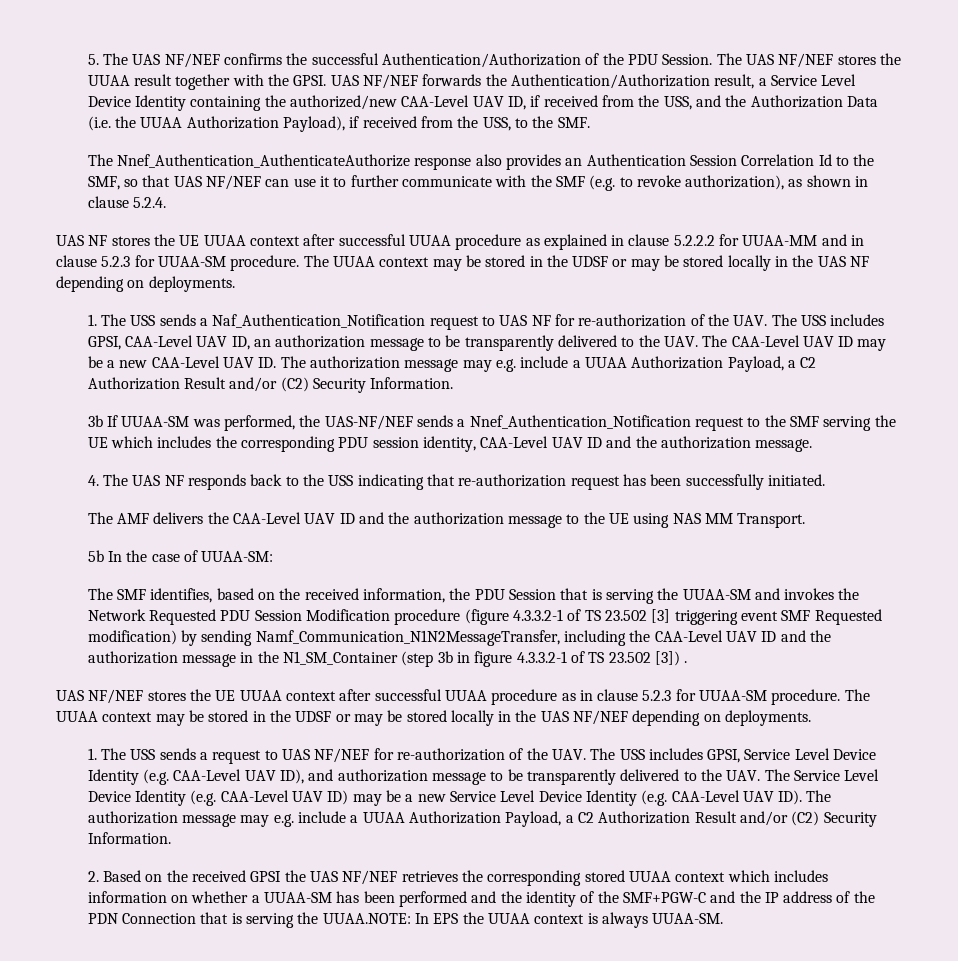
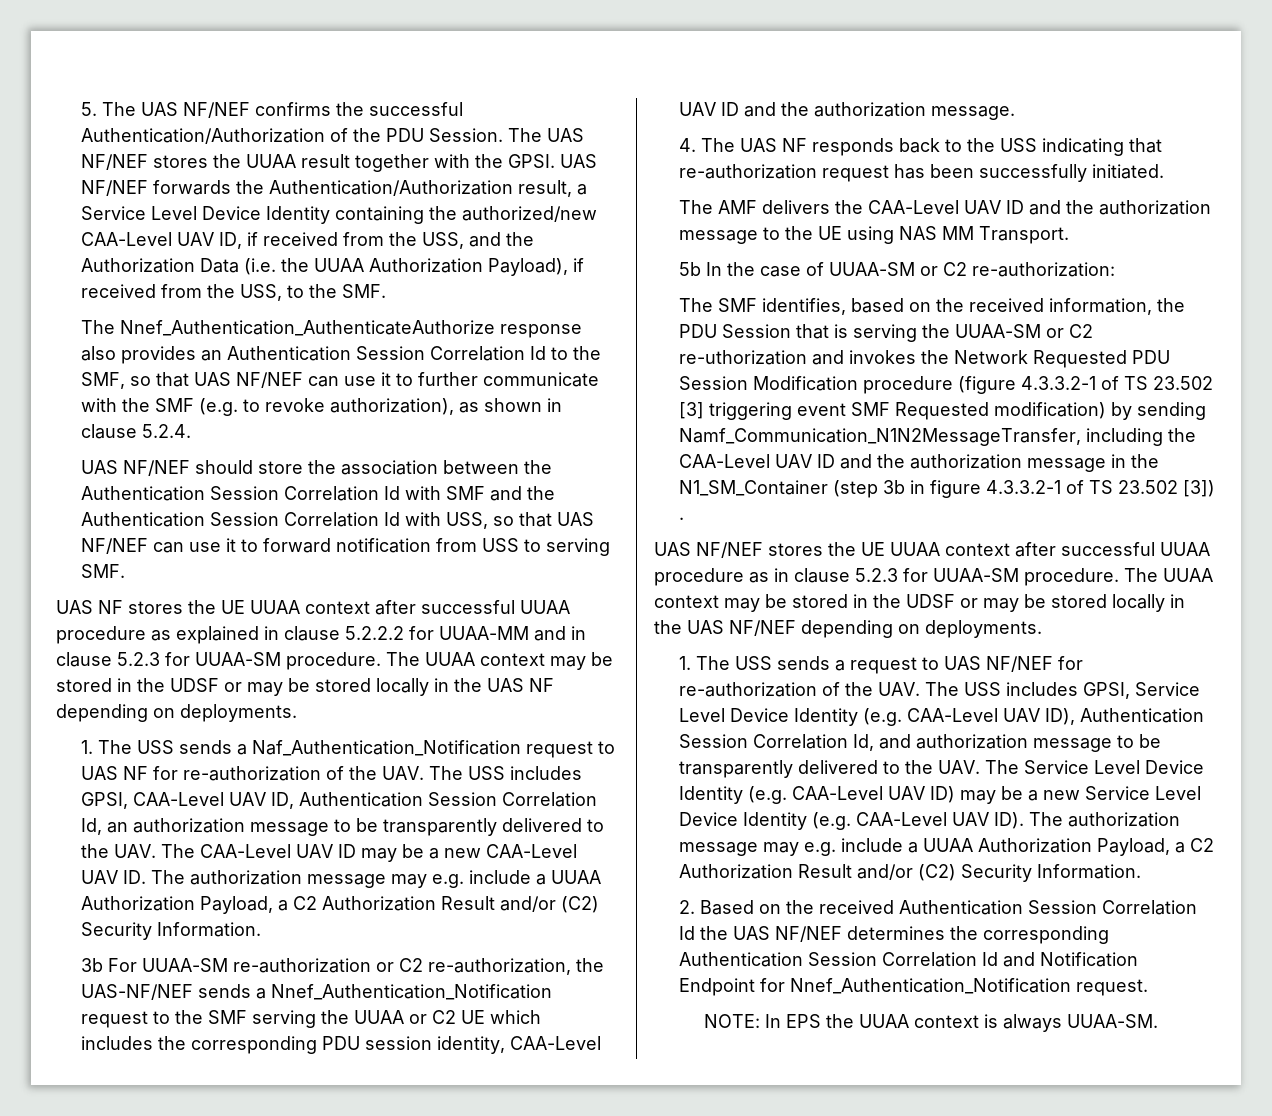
(167, 202) none -> [81,460,553,476] [81,486,556,501] [81,512,595,529] [81,538,611,556] [81,564,126,578] // UAS NF/NEF should store the association between the Authentication Session Correlation Id with SMF and the Authentication Session Correlation Id with USS, so that UAS NF/NEF can use it to forward notification from USS to serving SMF.
(250, 343) none -> [299,792,598,807] [81,818,103,835] Authentication Session Correlation Id,
[107,415,295,431] If UUAA-SM was performed, -> [108,958,572,975] For UUAA-SM re-authorization or C2 re-authorization,
(896, 421) none -> [354,1010,457,1024] UUAA or C2
[201,551,274,562] UUAA-SM: -> [829,262,1116,277] UUAA-SM or C2 re-authorization:
(751, 594) none -> [1046,324,1094,338] [679,350,808,365] or C2 re-uthorization
(304, 776) none -> [1080,708,1205,723] [679,734,875,751] Authentication Session Correlation Id,
[250,870,828,886] [87,891,875,907] [87,912,411,928] GPSI the UAS NF/NEF retrieves the corresponding stored UUAA context which includes information on whether a UUAA-SM has been performed and the identity of the SMF+PGW-C and the IP address of the PDN Connection that is serving the UUAA.NOTE: -> [899,900,1198,915] [679,926,1110,944] [679,952,1139,967] [679,978,1149,996] [704,1014,761,1028] Authentication Session Correlation Id the UAS NF/NEF determines the corresponding Authentication Session Correlation Id and Notification Endpoint for Nnef_Authentication_Notification request. // NOTE:

